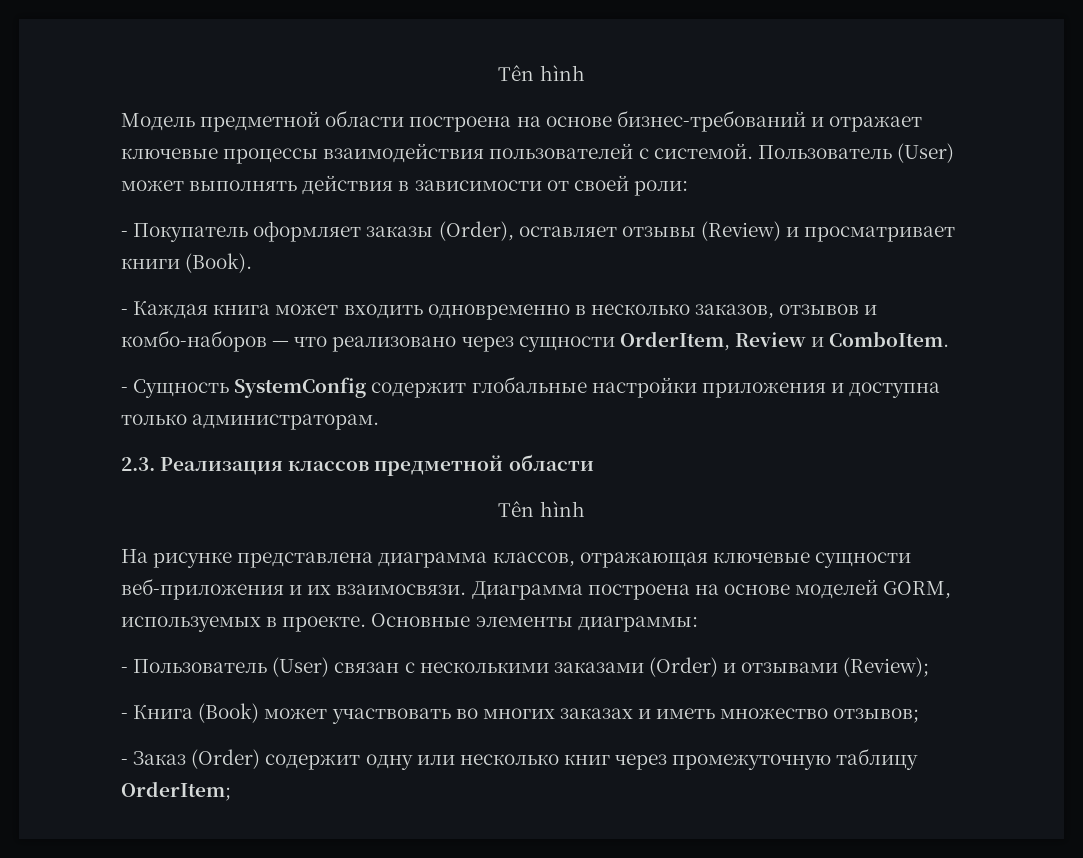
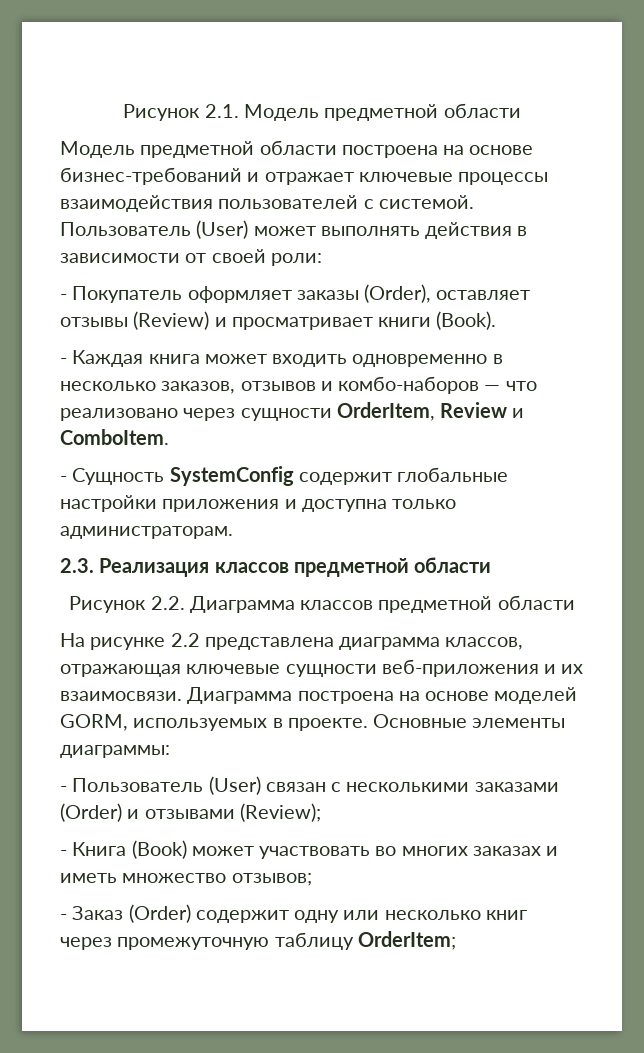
[498,65,585,81] Tên hình -> [123,103,521,121] Рисунок 2.1. Модель предметной области
[498,501,585,517] Tên hình -> [69,595,575,613] Рисунок 2.2. Диаграмма классов предметной области
(233, 560) none -> [170,633,200,647] 2.2

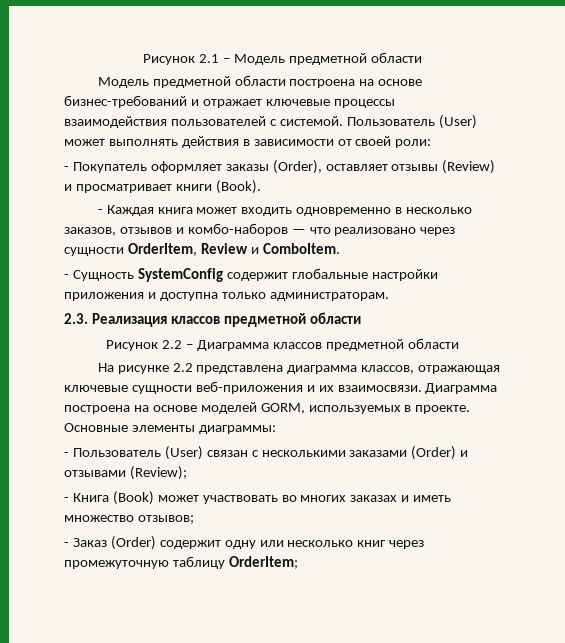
[123,104,239,121] Рисунок 2.1. -> [143,54,231,65] Рисунок 2.1 –
[150,596,185,610] 2.2. -> [162,340,194,349] 2.2 –

